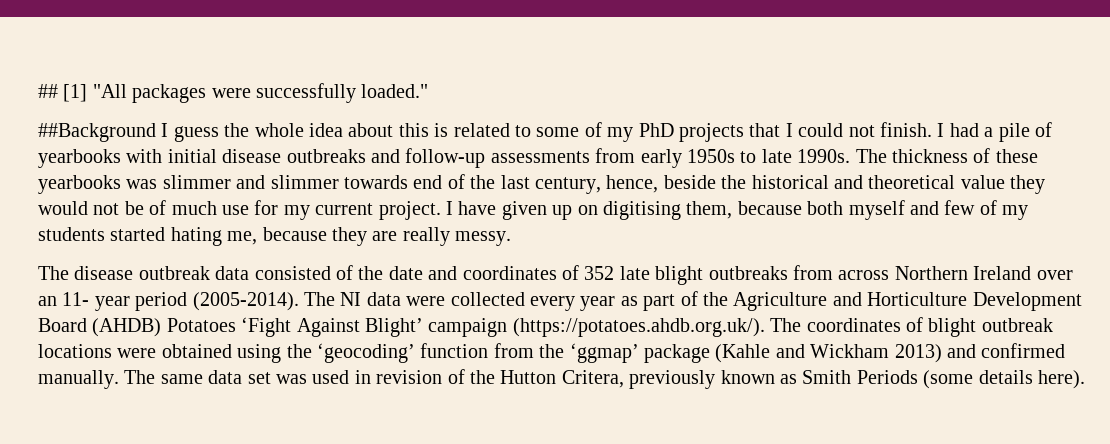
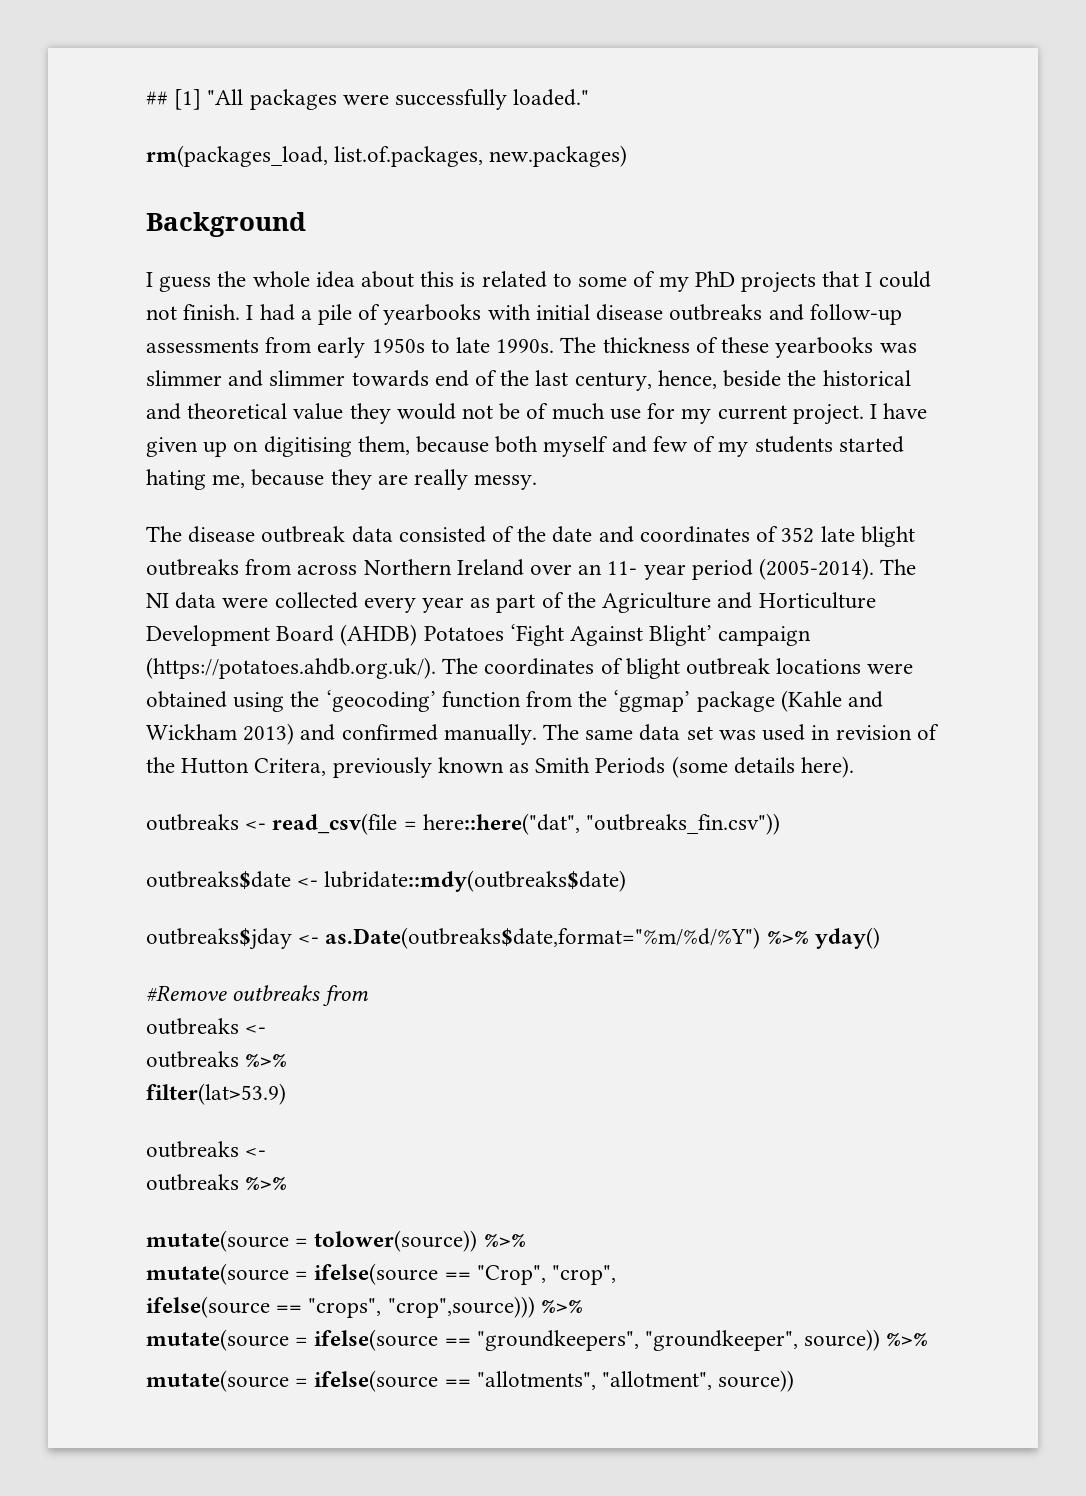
[38,123,156,142] ##Background -> [146,145,628,167] [146,212,306,237] rm(packages_load, list.of.packages, new.packages) // Background //
(1085, 379) none -> [146,813,781,835] [146,870,627,892] [146,927,880,950] [146,985,370,1006] [146,1018,267,1035] [146,1051,288,1068] [146,1083,286,1105] [146,1141,267,1158] [146,1174,288,1191] [146,1230,526,1252] [146,1263,617,1285] [146,1296,583,1318] [146,1329,929,1351] [146,1370,795,1392] // outbreaks <- read_csv(file = here::here("dat", "outbreaks_fin.csv")) // outbreaks$date <- lubridate::mdy(outbreaks$date) // outbreaks$jday <- as.Date(outbreaks$date,format="%m/%d/%Y") %>% yday() // #Remove outbreaks from // outbreaks <- // outbreaks %>% // filter(lat>53.9) // outbreaks <- // outbreaks %>% // mutate(source = tolower(source)) %>% // mutate(source = ifelse(source == "Crop", "crop", // ifelse(source == "crops", "crop",source))) %>% // mutate(source = ifelse(source == "groundkeepers", "groundkeeper", source)) %>% // mutate(source = ifelse(source == "allotments", "allotment", source))

